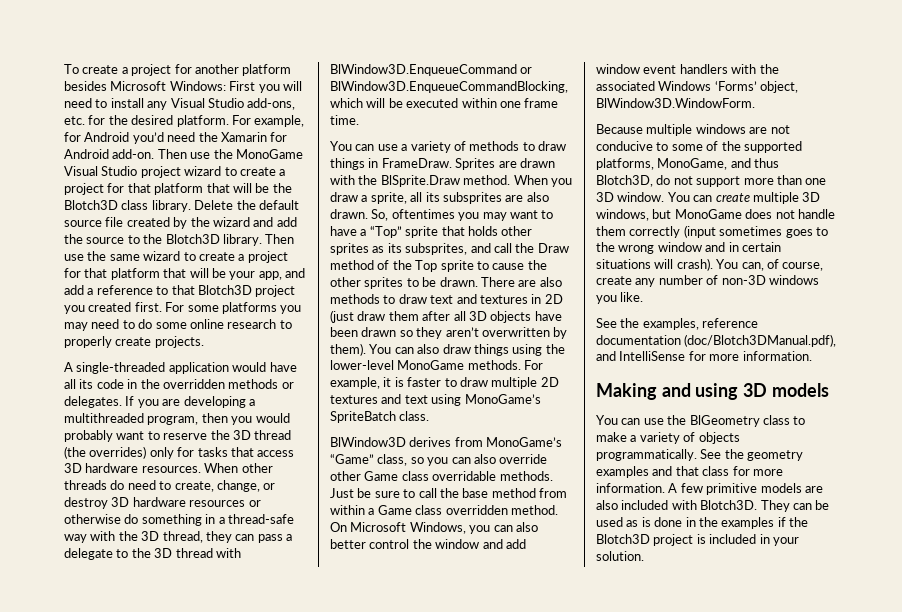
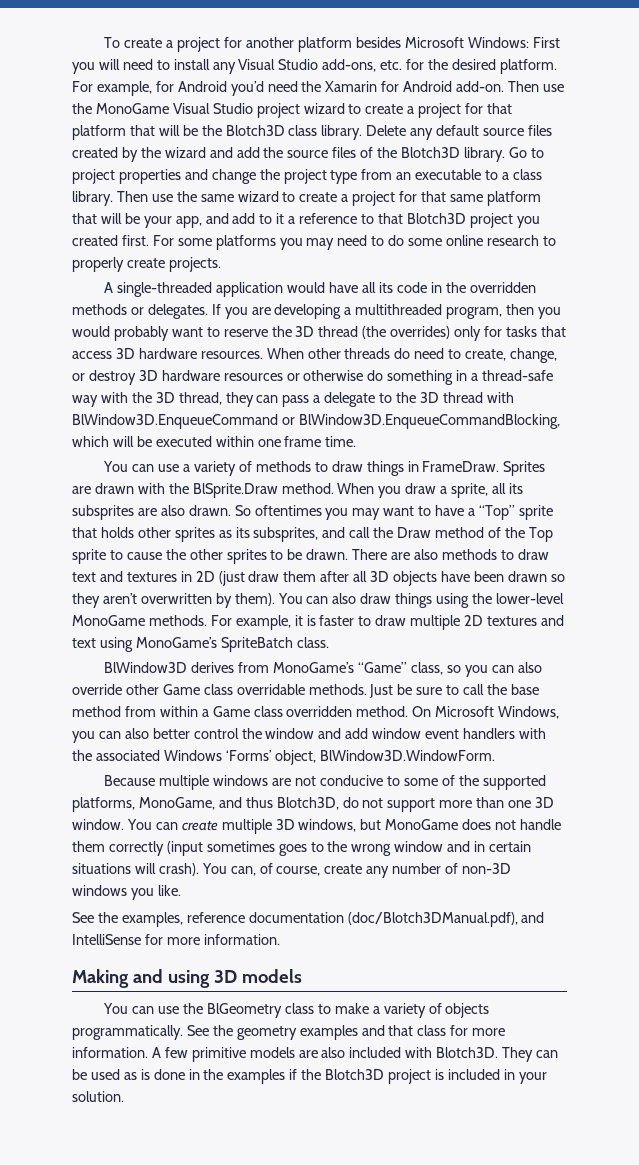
[236,200,256,210] the -> [410,128,434,140] any
[105,217,124,227] file -> [527,125,552,136] files
[127,235,140,244] to -> [332,147,374,158] files of
(262, 240) none -> [508,147,544,158] [72,169,542,184] [72,191,113,206] Go to project properties and change the project type from an executable to a class library.
(108, 273) none -> [449,194,483,202] same
(84, 290) none -> [259,213,285,224] to it
[371,209,389,221] So, -> [234,505,251,516] So

